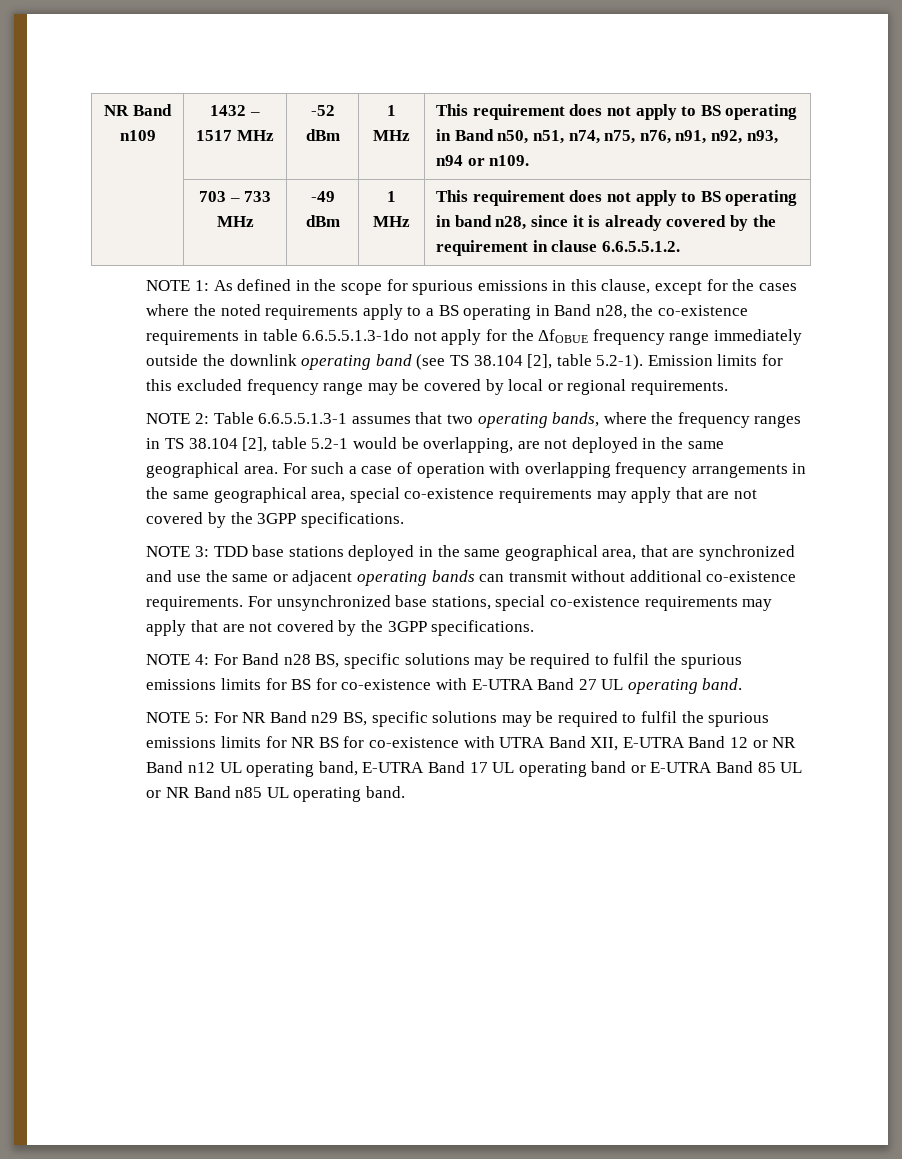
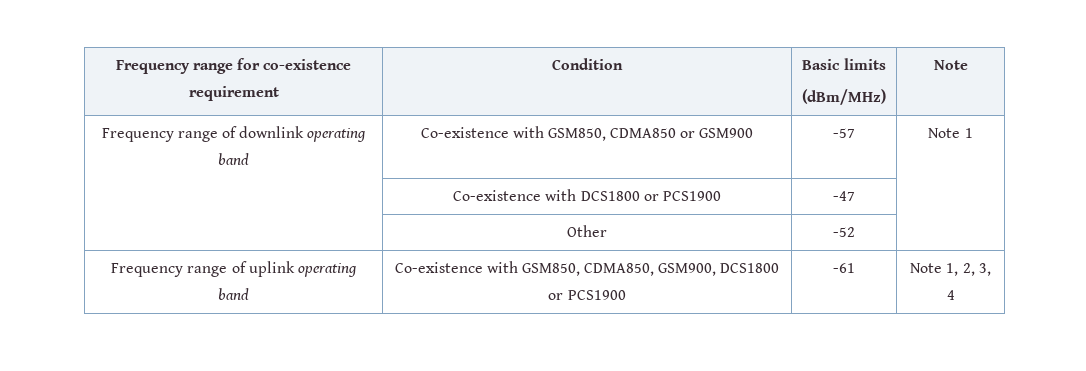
[104,104,172,116] [119,130,156,141] [210,105,260,116] [196,130,274,141] [310,105,335,116] [305,129,340,141] [387,105,396,116] [373,130,410,141] [436,104,798,120] [436,129,778,144] [436,155,530,166] [198,191,272,202] [216,216,254,227] [310,191,335,202] [305,215,340,227] [387,191,396,202] [373,216,410,227] [436,190,798,206] [436,215,776,231] [436,240,680,256] [146,279,797,295] [146,304,749,320] [146,329,802,345] [146,354,784,370] [146,379,728,395] [146,412,802,428] [146,437,724,453] [146,462,807,478] [146,487,757,503] [146,512,404,528] [146,545,796,561] [146,570,797,586] [146,595,773,611] [146,620,535,636] [146,653,742,669] [146,678,743,694] [146,711,770,727] [146,736,797,751] [146,761,803,777] [146,786,405,802] NR Band n109 | 1432 – 1517 MHz | -52 dBm | 1 MHz | This requirement does not apply to BS operating in Band n50, n51, n74, n75, n76, n91, n92, n93, n94 or n109. // | 703 – 733 MHz | -49 dBm | 1 MHz | This requirement does not apply to BS operating in band n28, since it is already covered by the requirement in clause 6.6.5.5.1.2. // NOTE 1: As defined in the scope for spurious emissions in this clause, except for the cases where the noted requirements apply to a BS operating in Band n28, the co-existence requirements in table 6.6.5.5.1.3-1do not apply for the ΔfOBUE frequency range immediately outside the downlink operating band (see TS 38.104 [2], table 5.2-1). Emission limits for this excluded frequency range may be covered by local or regional requirements. // NOTE 2: Table 6.6.5.5.1.3-1 assumes that two operating bands, where the frequency ranges in TS 38.104 [2], table 5.2-1 would be overlapping, are not deployed in the same geographical area. For such a case of operation with overlapping frequency arrangements in the same geographical area, special co-existence requirements may apply that are not covered by the 3GPP specifications. // NOTE 3: TDD base stations deployed in the same geographical area, that are synchronized and use the same or adjacent operating bands can transmit without additional co-existence requirements. For unsynchronized base stations, special co-existence requirements may apply that are not covered by the 3GPP specifications. // NOTE 4: For Band n28 BS, specific solutions may be required to fulfil the spurious emissions limits for BS for co-existence with E-UTRA Band 27 UL operating band. // NOTE 5: For NR Band n29 BS, specific solutions may be required to fulfil the spurious emissions limits for NR BS for co-existence with UTRA Band XII, E-UTRA Band 12 or NR Band n12 UL operating band, E-UTRA Band 17 UL operating band or E-UTRA Band 85 UL or NR Band n85 UL operating band. -> [115,58,352,74] [188,86,279,101] [552,58,623,70] [802,58,886,70] [802,89,886,105] [933,60,968,70] [101,126,367,142] [218,153,249,165] [420,126,754,141] [833,128,855,138] [928,128,973,138] [453,189,721,201] [833,191,855,201] [567,225,607,237] [833,227,855,237] [111,261,357,277] [218,288,249,300] [394,261,780,276] [548,290,626,300] [833,263,855,273] [910,263,991,276] [946,290,955,300] Frequency range for co-existence requirement | Condition | Basic limits // (dBm/MHz) | Note // Frequency range of downlink operating band | Co-existence with GSM850, CDMA850 or GSM900 | -57 | Note 1 // | Co-existence with DCS1800 or PCS1900 | -47 | // | Other | -52 | // Frequency range of uplink operating band | Co-existence with GSM850, CDMA850, GSM900, DCS1800 or PCS1900 | -61 | Note 1, 2, 3, 4

